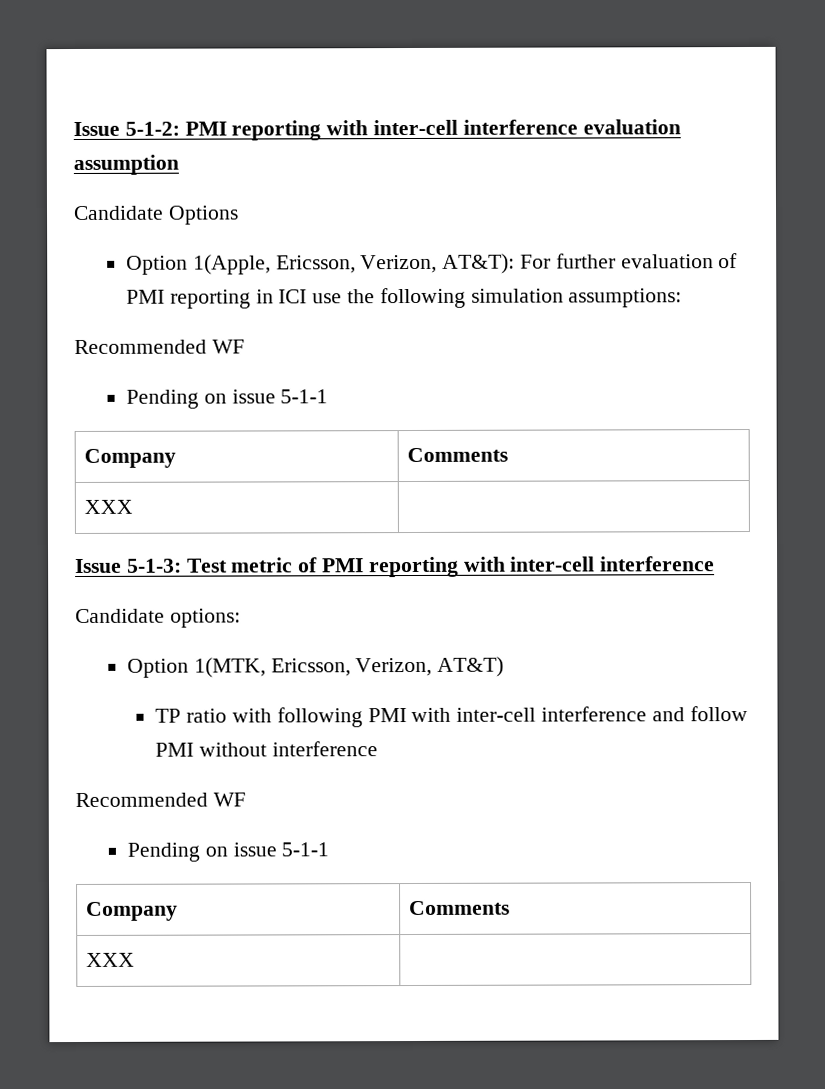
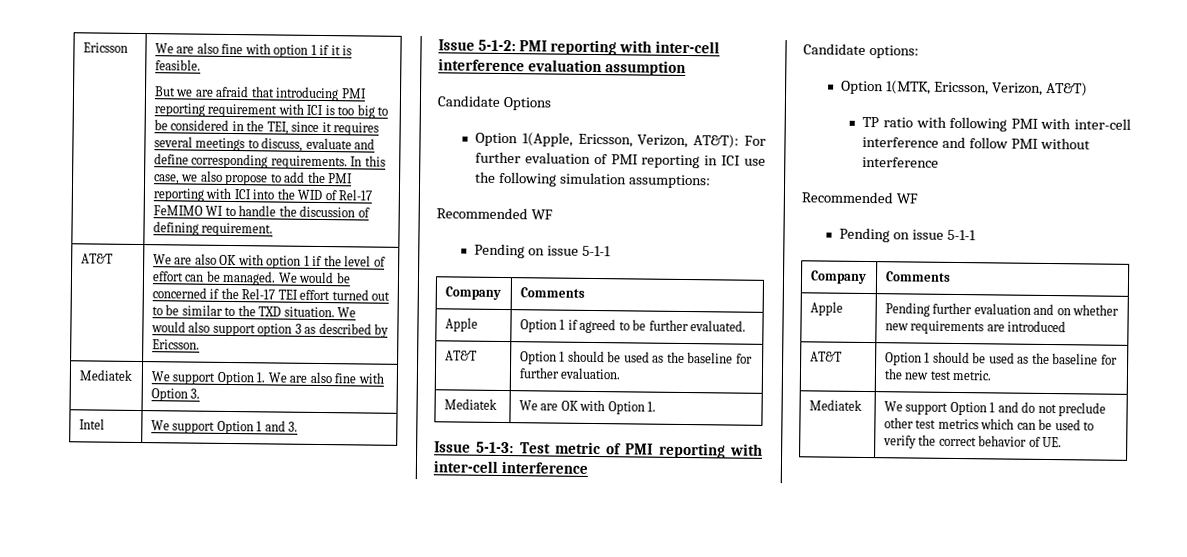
(73, 129) none -> [82,42,128,53] [154,42,353,58] [154,59,201,71] [153,85,367,102] [153,103,389,119] [153,119,380,136] [153,136,376,152] [153,153,386,170] [153,170,354,186] [152,187,373,202] [152,205,370,218] [152,221,274,237] [80,253,113,264] [152,253,386,269] [151,270,351,286] [151,287,391,301] [151,304,357,318] [150,321,390,338] [151,339,200,350] [78,369,132,381] [150,371,384,386] [150,388,201,402] [78,418,105,430] [150,420,299,435] Ericsson | We are also fine with option 1 if it is feasible. // But we are afraid that introducing PMI reporting requirement with ICI is too big to be considered in the TEI, since it requires several meetings to discuss, evaluate and define corresponding requirements. In this case, we also propose to add the PMI reporting with ICI into the WID of Rel-17 FeMIMO WI to handle the discussion of defining requirement. // AT&T | We are also OK with option 1 if the level of effort can be managed. We would be concerned if the Rel-17 TEI effort turned out to be similar to the TXD situation. We would also support option 3 as described by Ericsson. // Mediatek | We support Option 1. We are also fine with Option 3. // Intel | We support Option 1 and 3. //
[83,499,133,514] XXX | -> [444,317,478,332] [519,318,747,334] [444,350,477,361] [519,350,753,365] [518,367,622,380] [443,398,497,410] [518,399,657,415] Apple | Option 1 if agreed to be further evaluated. // AT&T | Option 1 should be used as the baseline for further evaluation. // Mediatek | We are OK with Option 1.
[85,952,135,967] XXX | -> [809,301,843,316] [884,302,1120,317] [884,320,1067,335] [809,351,842,362] [884,351,1118,366] [883,368,993,381] [808,399,862,411] [883,401,1107,417] [883,417,1095,431] [882,434,1063,449] Apple | Pending further evaluation and on whether new requirements are introduced // AT&T | Option 1 should be used as the baseline for the new test metric. // Mediatek | We support Option 1 and do not preclude other test metrics which can be used to verify the correct behavior of UE.

